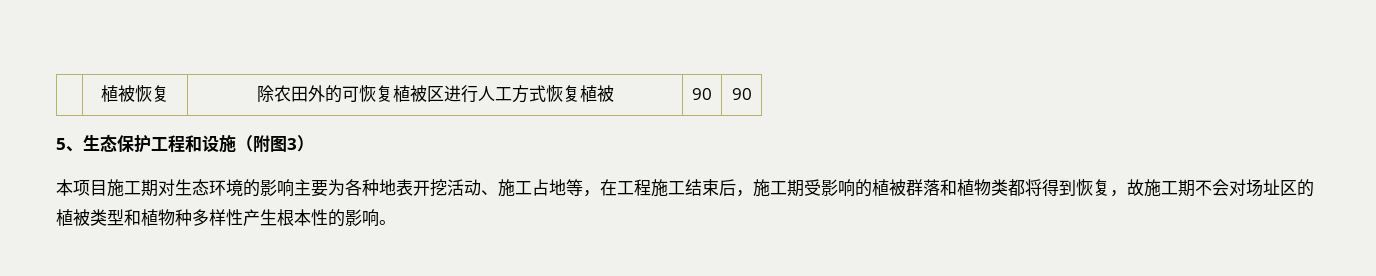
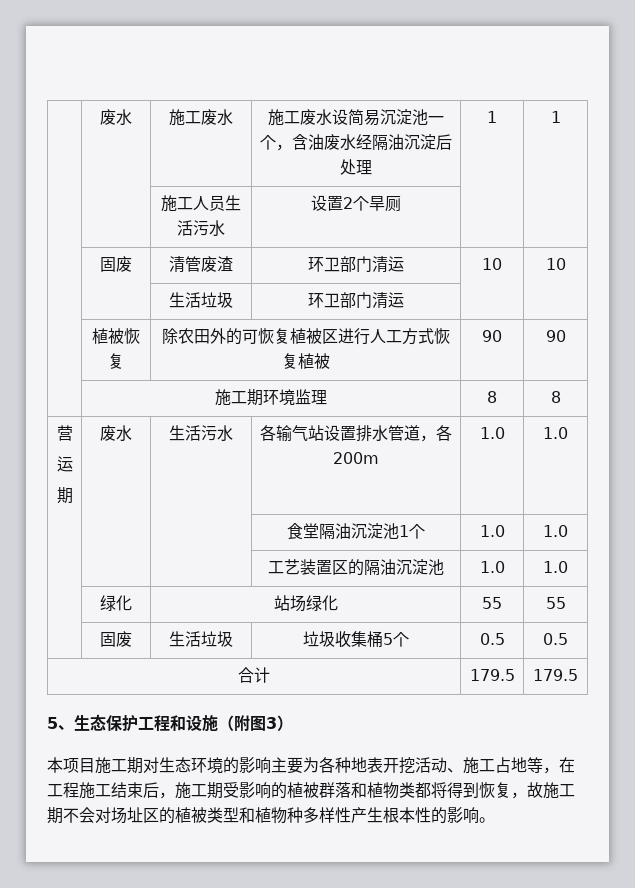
(101, 93) none -> [100,109,132,125] [169,109,233,126] [268,109,444,126] [260,134,452,151] [340,159,372,175] [487,111,497,123] [550,111,561,123] [161,195,241,212] [177,220,225,236] [311,195,401,212] [100,256,132,272] [169,256,233,273] [308,256,404,273] [482,258,502,270] [545,258,566,270] [169,292,233,308] [308,292,404,309] | 废水 | 施工废水 | 施工废水设简易沉淀池一个，含油废水经隔油沉淀后处理 | 1 | 1 // | | 施工人员生活污水 | 设置2个旱厕 | | // | 固废 | 清管废渣 | 环卫部门清运 | 10 | 10 // | | 生活垃圾 | 环卫部门清运 | | //
(752, 94) none -> [215,389,327,406] [487,391,497,403] [550,391,561,403] [56,425,73,441] [56,456,73,472] [56,487,73,504] [100,425,132,441] [169,425,233,441] [260,425,452,442] [333,452,379,464] [479,427,505,439] [543,427,568,439] [287,523,425,540] [479,525,505,537] [543,525,568,537] [268,559,444,576] [479,561,505,573] [543,561,568,573] [100,595,132,611] [273,595,338,612] [482,597,502,609] [545,597,566,609] [100,631,132,647] [169,631,233,647] [303,631,409,648] [479,633,505,645] [543,633,568,645] [238,667,270,683] [469,669,515,681] [533,669,578,681] // | 施工期环境监理 | 8 | 8 // 营 // 运 // 期 | 废水 | 生活污水 | 各输气站设置排水管道，各200m | 1.0 | 1.0 // | | | 食堂隔油沉淀池1个 | 1.0 | 1.0 // | | | 工艺装置区的隔油沉淀池 | 1.0 | 1.0 // | 绿化 | 站场绿化 | 55 | 55 // | 固废 | 生活垃圾 | 垃圾收集桶5个 | 0.5 | 0.5 // 合计 | 179.5 | 179.5

